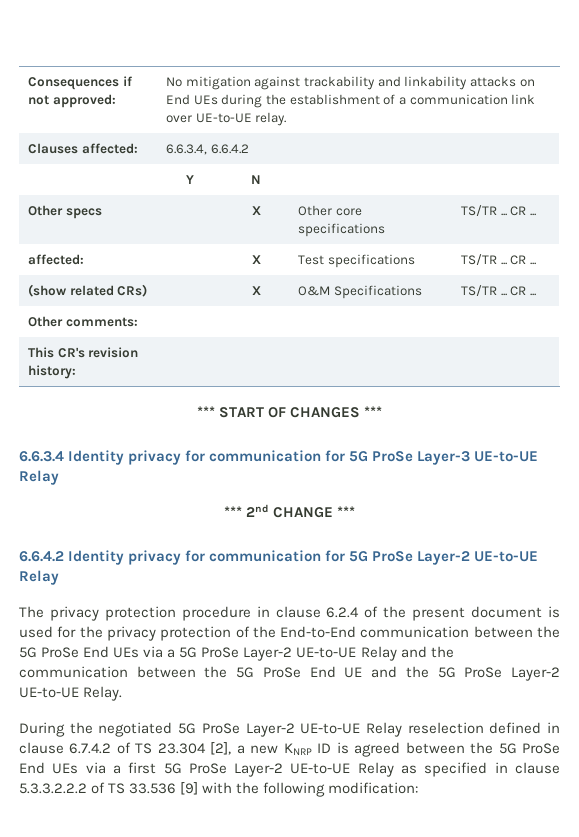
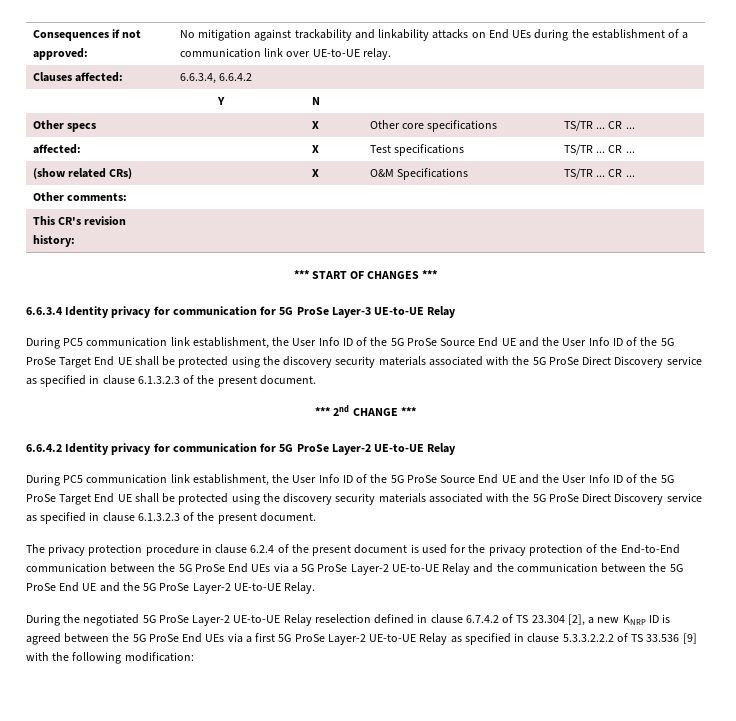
(59, 477) none -> [26,337,674,349] [26,356,702,368] [26,375,316,387] // During PC5 communication link establishment, the User Info ID of the 5G ProSe Source End UE and the User Info ID of the 5G ProSe Target End UE shall be protected using the discovery security materials associated with the 5G ProSe Direct Discovery service as specified in clause 6.1.3.2.3 of the present document.
(59, 577) none -> [26,474,674,486] [26,493,702,505] [26,512,316,524] // During PC5 communication link establishment, the User Info ID of the 5G ProSe Source End UE and the User Info ID of the 5G ProSe Target End UE shall be protected using the discovery security materials associated with the 5G ProSe Direct Discovery service as specified in clause 6.1.3.2.3 of the present document.

